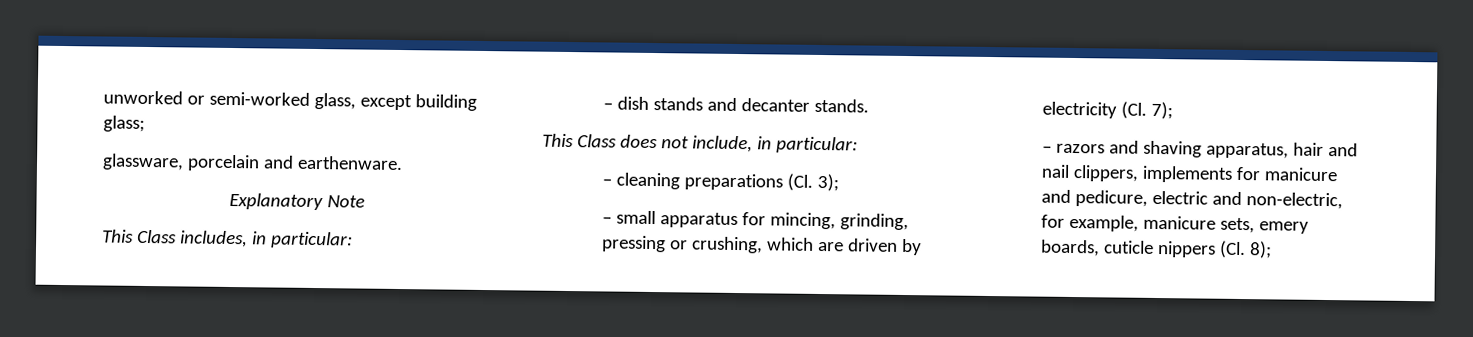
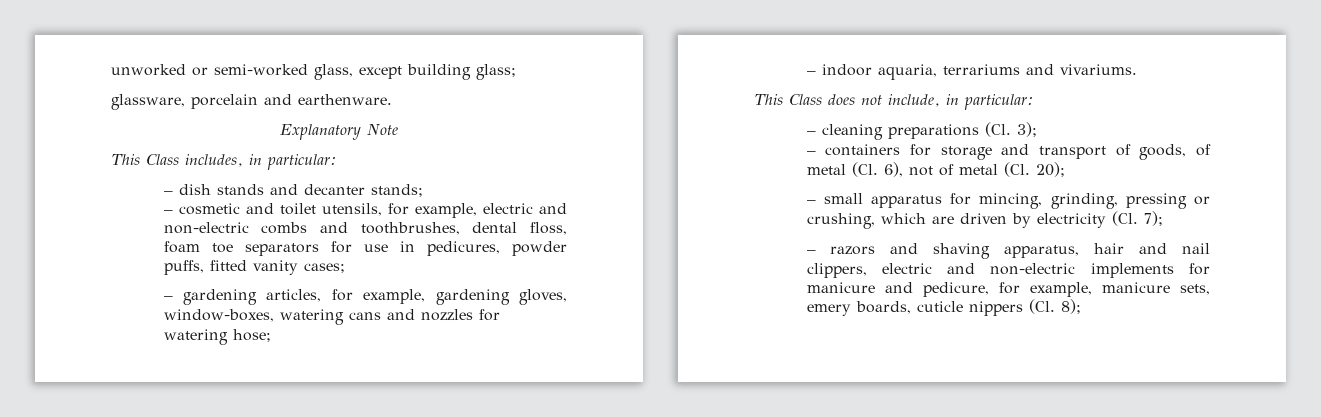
[813,98,869,113] stands. -> [370,184,423,197] [163,203,567,218] [163,222,567,235] [163,241,567,256] [163,260,345,275] [163,289,567,305] [163,309,500,325] [163,329,271,345] [806,64,1137,80] stands; // – cosmetic and toilet utensils, for example, electric and non-electric combs and toothbrushes, dental floss, foam toe separators for use in pedicures, powder puffs, fitted vanity cases; // – gardening articles, for example, gardening gloves, window-boxes, watering cans and nozzles for watering hose; // – indoor aquaria, terrariums and vivariums.
(839, 182) none -> [806,144,1211,160] [806,162,1065,177] // – containers for storage and transport of goods, of metal (Cl. 6), not of metal (Cl. 20);
(1139, 173) none -> [881,263,1076,275] electric and non-electric
[1151,190,1343,210] electric and non-electric, -> (989, 289) none

